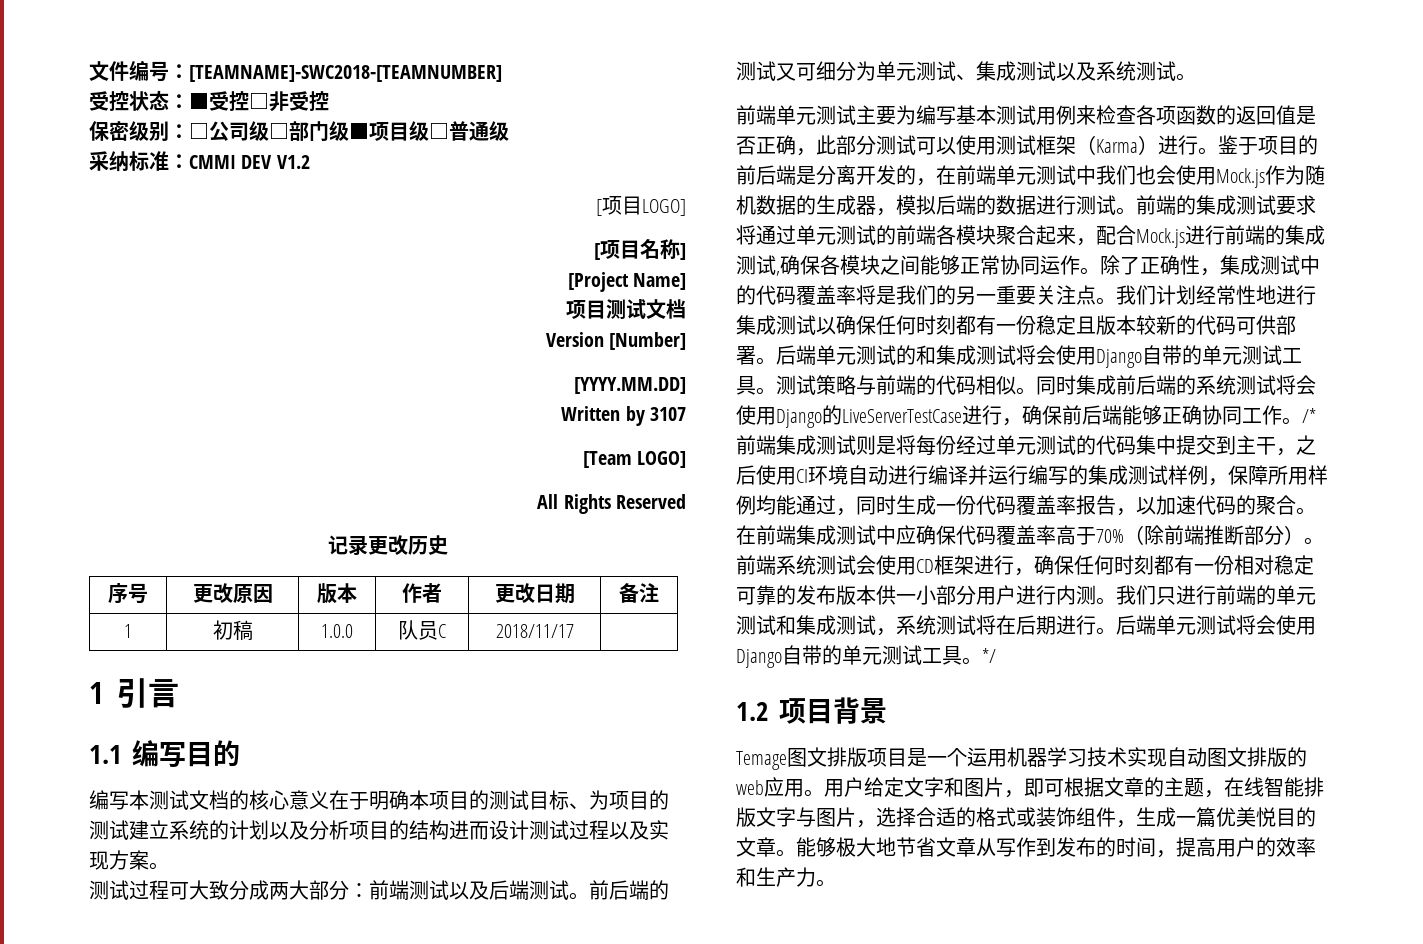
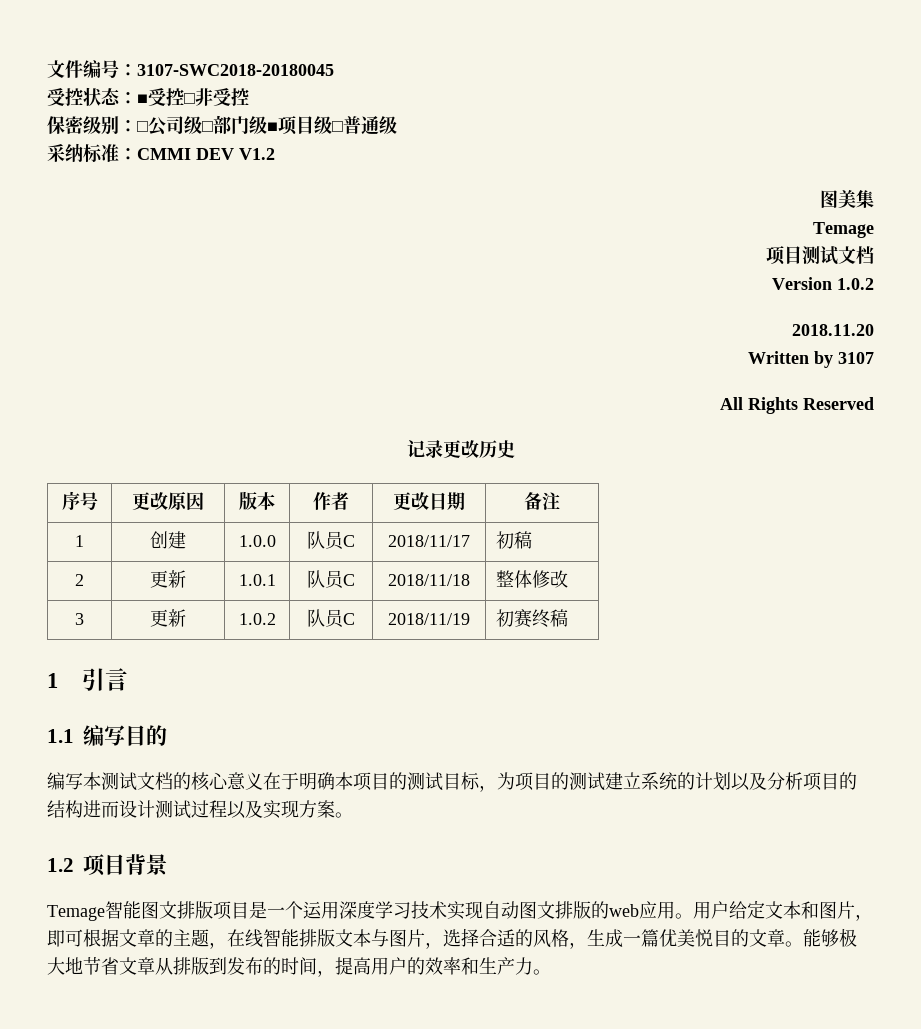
[189,65,502,82] [TEAMNAME]-SWC2018-[TEAMNUMBER] -> [137,64,334,76] 3107-SWC2018-20180045
[596,196,686,216] [594,239,686,260] [567,272,686,292] [项目LOGO] // [项目名称] // [Project Name] -> [820,189,874,208] [813,222,874,238] 图美集 // Temage
[609,332,686,350] [574,377,686,394] [Number] // [YYYY.MM.DD] -> [837,278,874,290] [792,324,874,336] 1.0.2 // 2018.11.20
[582,451,686,468] // [Team LOGO] -> (874, 358) none
[212,620,253,641] 初稿 -> [150,531,186,549] 创建
(574, 631) none -> [495,531,532,549] [75,574,84,586] [150,570,186,588] [238,574,276,586] [307,570,355,589] [388,574,470,586] [495,570,568,588] [75,613,84,625] [150,609,186,627] [238,613,276,625] [307,609,355,628] [388,613,470,625] [495,609,568,628] 初稿 // 2 | 更新 | 1.0.1 | 队员C | 2018/11/18 | 整体修改 // 3 | 更新 | 1.0.2 | 队员C | 2018/11/19 | 初赛终稿
[569,803,589,809] 、 -> [479,785,497,792] ，
[89,880,669,900] [736,61,1196,81] [736,105,1316,125] [736,135,1318,156] [736,165,1325,188] [736,195,1316,216] [736,225,1325,248] [736,255,1320,276] [736,285,1316,305] [736,315,1296,335] [736,345,1302,368] [736,375,1316,395] [736,405,1316,428] [736,435,1316,456] [736,465,1328,486] [736,495,1316,516] [736,525,1324,545] [736,555,1314,576] [736,585,1316,605] [736,615,1316,636] [736,645,996,668] // 测试过程可大致分成两大部分：前端测试以及后端测试。前后端的测试又可细分为单元测试、集成测试以及系统测试。 // 前端单元测试主要为编写基本测试用例来检查各项函数的返回值是否正确，此部分测试可以使用测试框架（Karma）进行。鉴于项目的前后端是分离开发的，在前端单元测试中我们也会使用Mock.js作为随机数据的生成器，模拟后端的数据进行测试。前端的集成测试要求将通过单元测试的前端各模块聚合起来，配合Mock.js进行前端的集成测试,确保各模块之间能够正常协同运作。除了正确性，集成测试中的代码覆盖率将是我们的另一重要关注点。我们计划经常性地进行集成测试以确保任何时刻都有一份稳定且版本较新的代码可供部署。后端单元测试的和集成测试将会使用Django自带的单元测试工具。测试策略与前端的代码相似。同时集成前后端的系统测试将会使用Django的LiveServerTestCase进行，确保前后端能够正确协同工作。/*前端集成测试则是将每份经过单元测试的代码集中提交到主干，之后使用CI环境自动进行编译并运行编写的集成测试样例，保障所用样例均能通过，同时生成一份代码覆盖率报告，以加速代码的聚合。在前端集成测试中应确保代码覆盖率高于70%（除前端推断部分）。前端系统测试会使用CD框架进行，确保任何时刻都有一份相对稳定可靠的发布版本供一小部分用户进行内测。我们只进行前端的单元测试和集成测试，系统测试将在后期进行。后端单元测试将会使用Django自带的单元测试工具。*/ -> (353, 815) none
(787, 760) none -> [105,901,141,919] 智能
[1006,747,1047,767] 机器 -> [339,901,375,919] 深度
[924,777,944,797] 字 -> [783,901,801,919] 本
[776,807,796,827] 字 -> [353,929,371,947] 本
[976,807,1116,827] 格式或装饰组件 -> [533,929,569,948] 风格
[996,837,1036,857] 写作 -> [173,957,209,975] 排版

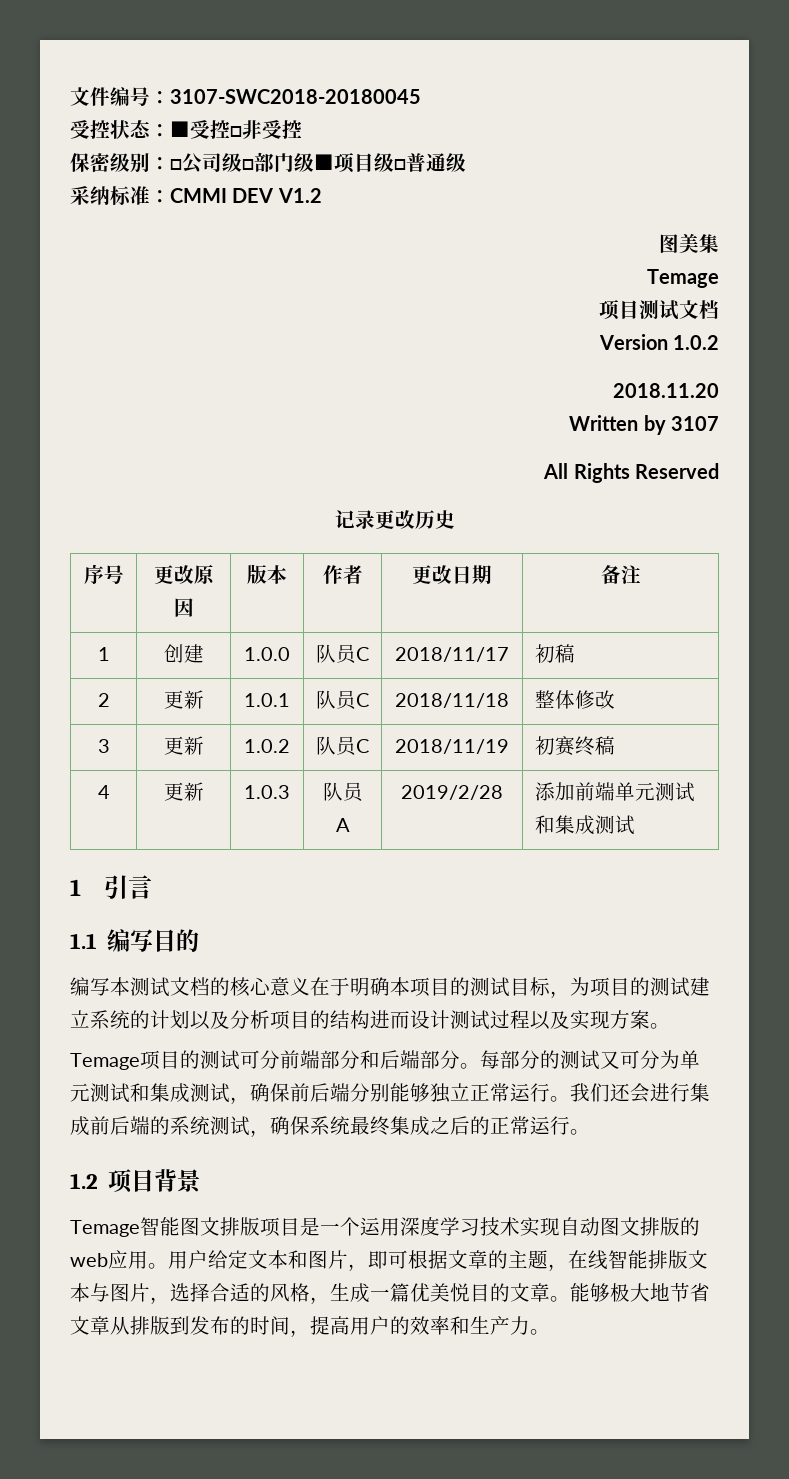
(568, 618) none -> [97,785,110,799] [163,782,204,801] [244,785,290,799] [322,782,364,802] [335,818,350,832] [401,785,503,800] [534,782,695,802] [534,815,635,835] // 4 | 更新 | 1.0.3 | 队员A | 2019/2/28 | 添加前端单元测试和集成测试
(353, 815) none -> [70,1050,700,1070] [70,1083,710,1104] [70,1116,590,1137] // Temage项目的测试可分前端部分和后端部分。每部分的测试又可分为单元测试和集成测试，确保前后端分别能够独立正常运行。我们还会进行集成前后端的系统测试，确保系统最终集成之后的正常运行。

